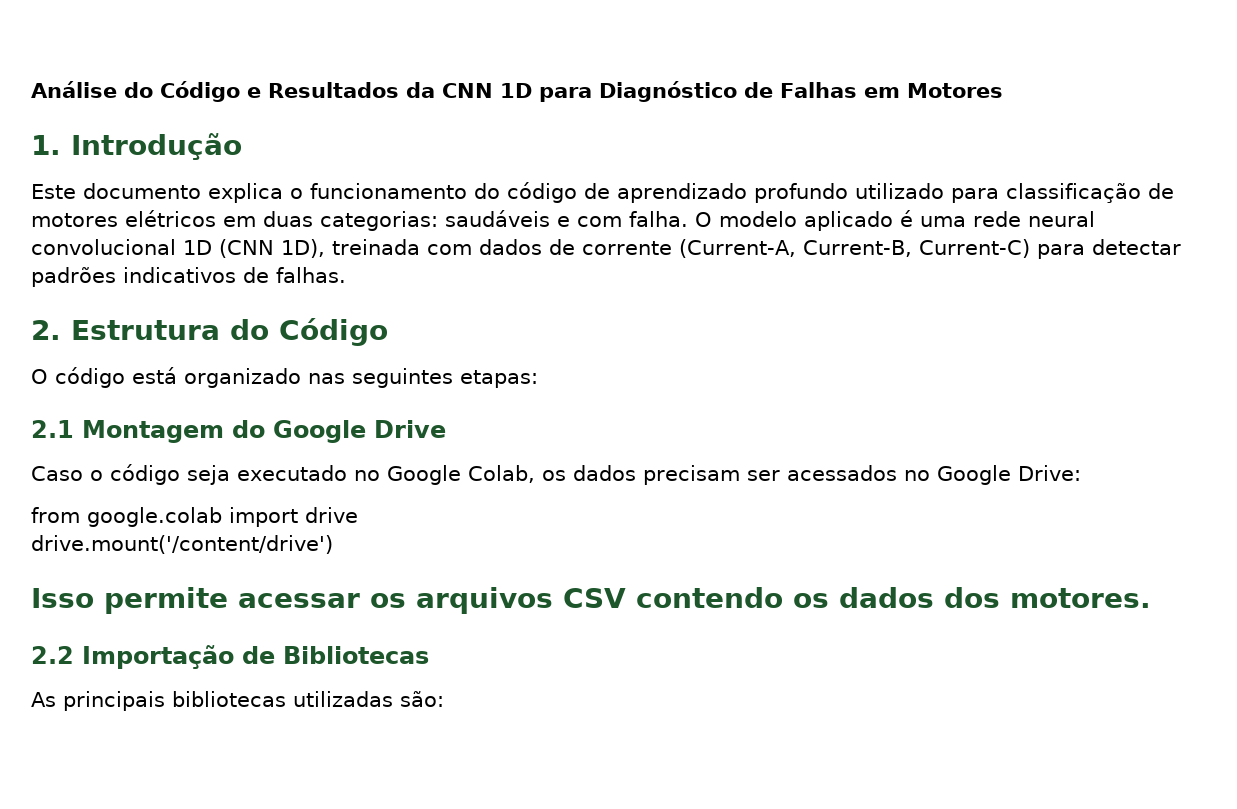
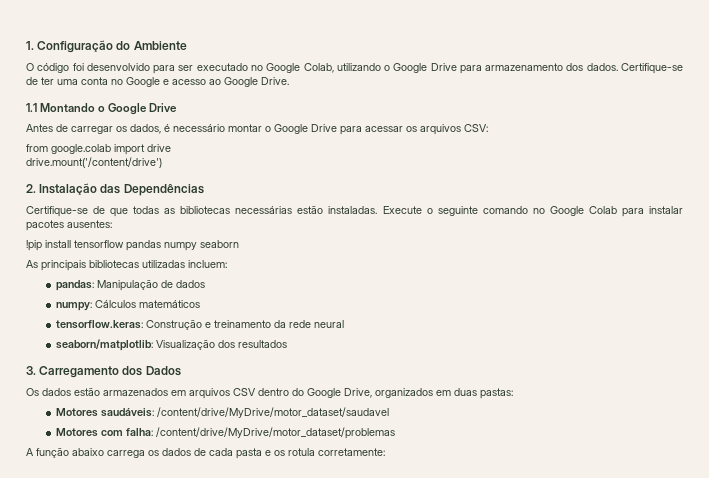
[31,81,1003,102] [31,133,242,160] [31,182,1174,203] [31,210,1095,231] [31,239,1181,259] [31,267,346,287] [31,318,388,346] [31,367,538,388] [31,420,446,443] [31,464,1081,485] Análise do Código e Resultados da CNN 1D para Diagnóstico de Falhas em Motores // 1. Introdução // Este documento explica o funcionamento do código de aprendizado profundo utilizado para classificação de motores elétricos em duas categorias: saudáveis e com falha. O modelo aplicado é uma rede neural convolucional 1D (CNN 1D), treinada com dados de corrente (Current-A, Current-B, Current-C) para detectar padrões indicativos de falhas. // 2. Estrutura do Código // O código está organizado nas seguintes etapas: // 2.1 Montagem do Google Drive // Caso o código seja executado no Google Colab, os dados precisam ser acessados no Google Drive: -> [26,40,187,53] [26,63,683,74] [26,77,289,87] [26,103,178,115] [26,124,488,135] 1. Configuração do Ambiente // O código foi desenvolvido para ser executado no Google Colab, utilizando o Google Drive para armazenamento dos dados. Certifique-se de ter uma conta no Google e acesso ao Google Drive. // 1.1 Montando o Google Drive // Antes de carregar os dados, é necessário montar o Google Drive para acessar os arquivos CSV:
[31,587,1152,614] [31,645,429,669] [31,691,444,711] Isso permite acessar os arquivos CSV contendo os dados dos motores. // 2.2 Importação de Bibliotecas // As principais bibliotecas utilizadas são: -> [26,183,204,196] [26,205,683,217] [26,220,112,231] [26,240,239,251] [26,260,227,271] [55,279,205,291] [55,300,200,311] [55,319,344,330] [55,339,287,351] [26,366,181,378] [26,387,513,399] [55,407,389,418] [55,427,395,439] [26,447,385,459] 2. Instalação das Dependências // Certifique-se de que todas as bibliotecas necessárias estão instaladas. Execute o seguinte comando no Google Colab para instalar pacotes ausentes: // !pip install tensorflow pandas numpy seaborn // As principais bibliotecas utilizadas incluem: // pandas: Manipulação de dados // numpy: Cálculos matemáticos // tensorflow.keras: Construção e treinamento da rede neural // seaborn/matplotlib: Visualização dos resultados // 3. Carregamento dos Dados // Os dados estão armazenados em arquivos CSV dentro do Google Drive, organizados em duas pastas: // Motores saudáveis: /content/drive/MyDrive/motor_dataset/saudavel // Motores com falha: /content/drive/MyDrive/motor_dataset/problemas // A função abaixo carrega os dados de cada pasta e os rotula corretamente:

